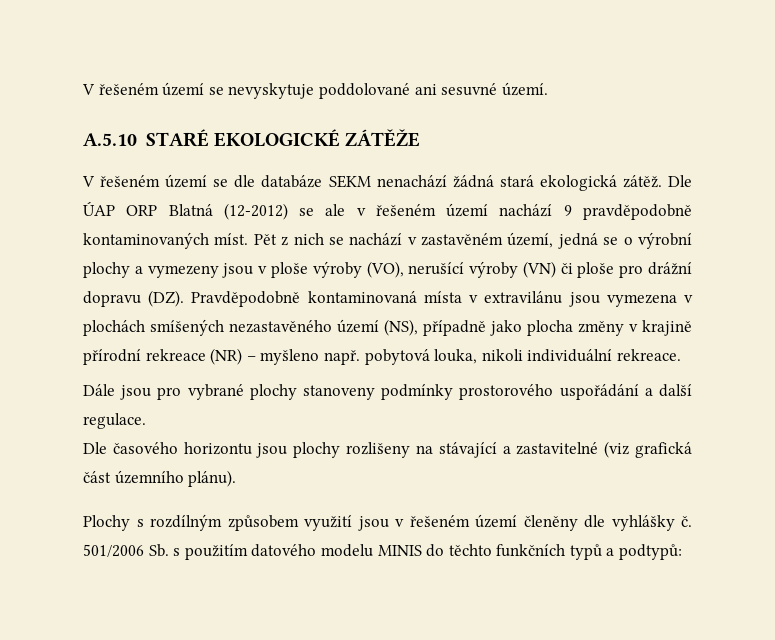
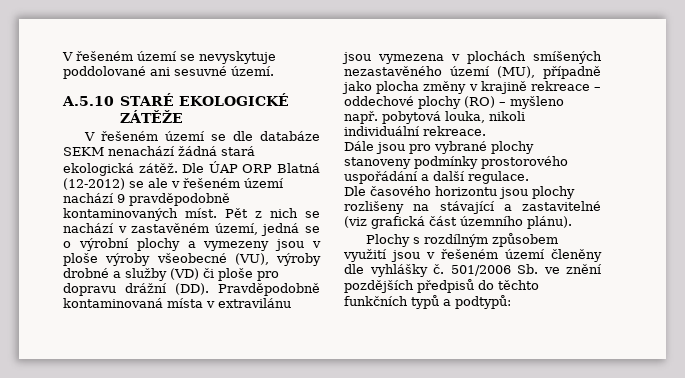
[366,261,692,278] [83,290,185,307] (VO), nerušící výroby (VN) či ploše pro drážní dopravu (DZ). -> [156,253,321,266] [63,268,279,281] [63,283,209,296] všeobecné (VU), výroby drobné a služby (VD) či ploše pro dopravu drážní (DD).
[384,319,418,336] (NS), -> [497,66,535,78] (MU),
[83,348,243,365] přírodní rekreace (NR) -> [530,81,601,91] [344,96,495,109] rekreace – oddechové plochy (RO)
[173,544,422,560] s použitím datového modelu MINIS -> [543,264,602,274] [344,279,474,293] ve znění pozdějších předpisů

